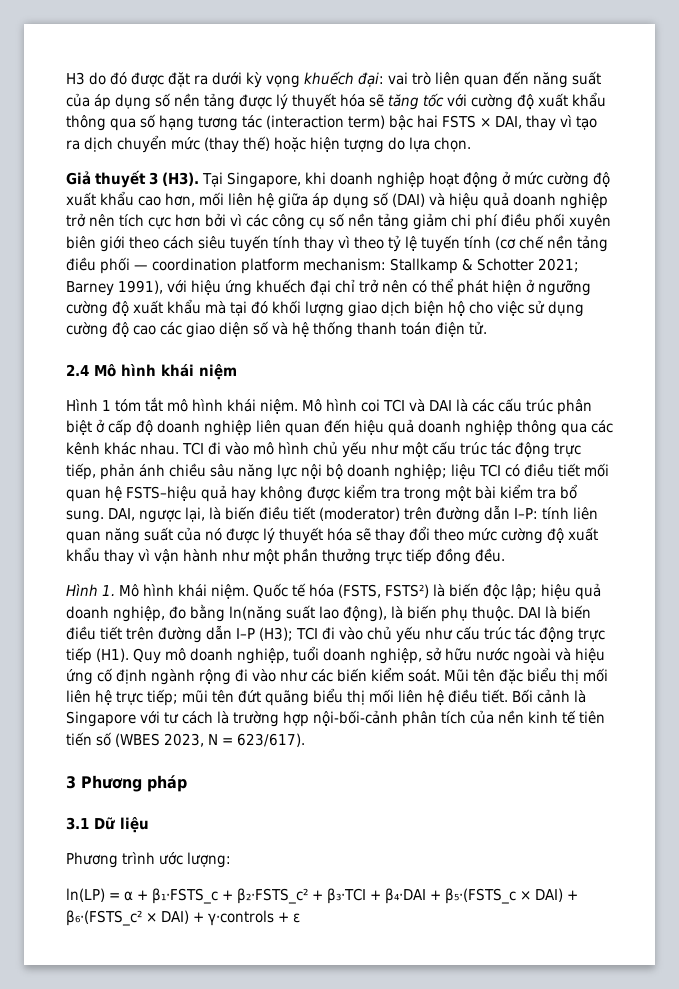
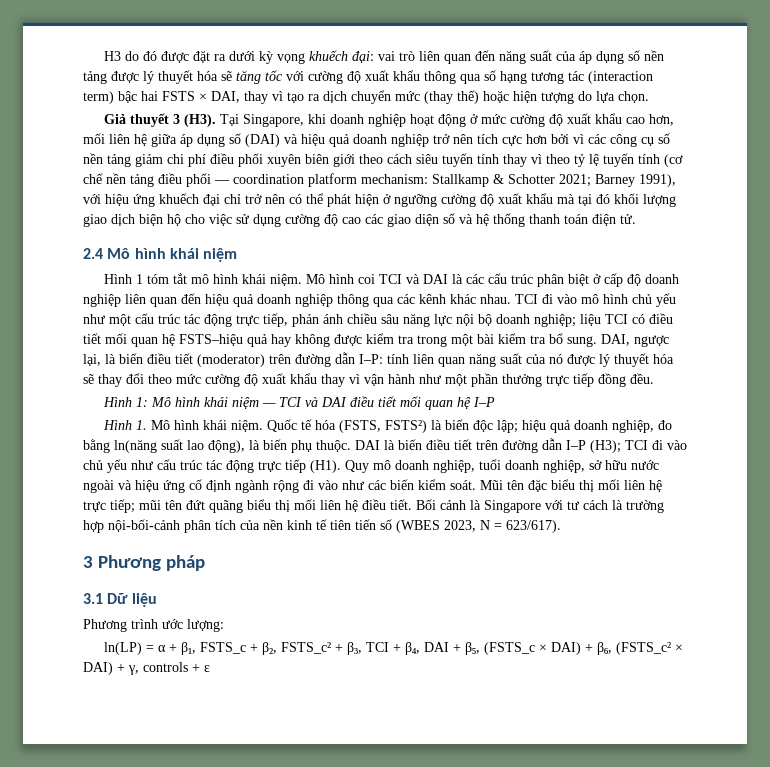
(505, 555) none -> [102,396,495,410] // Hình 1: Mô hình khái niệm — TCI và DAI điều tiết mối quan hệ I–P
[152,888,578,904] [66,910,274,926] β₁·FSTS_c + β₂·FSTS_c² + β₃·TCI + β₄·DAI + β₅·(FSTS_c × DAI) + β₆·(FSTS_c² × DAI) + γ·controls -> [180,642,683,655] [83,662,188,675] β₁, FSTS_c + β₂, FSTS_c² + β₃, TCI + β₄, DAI + β₅, (FSTS_c × DAI) + β₆, (FSTS_c² × DAI) + γ, controls

